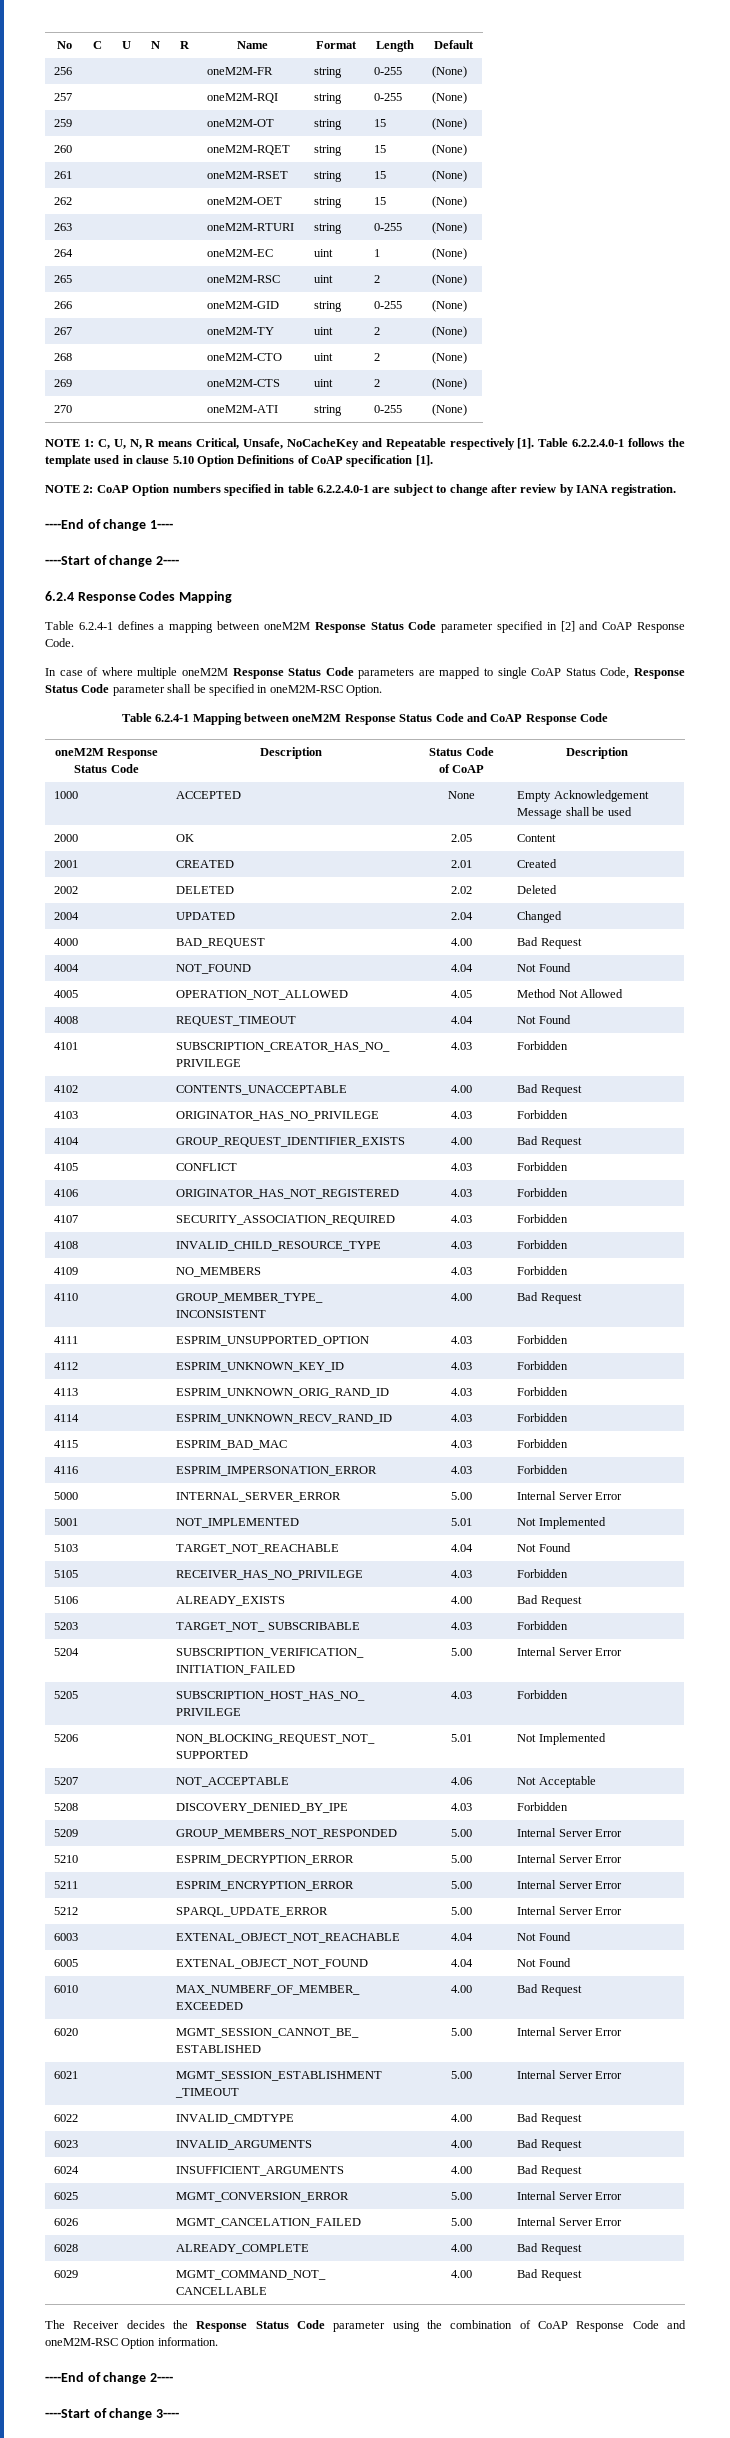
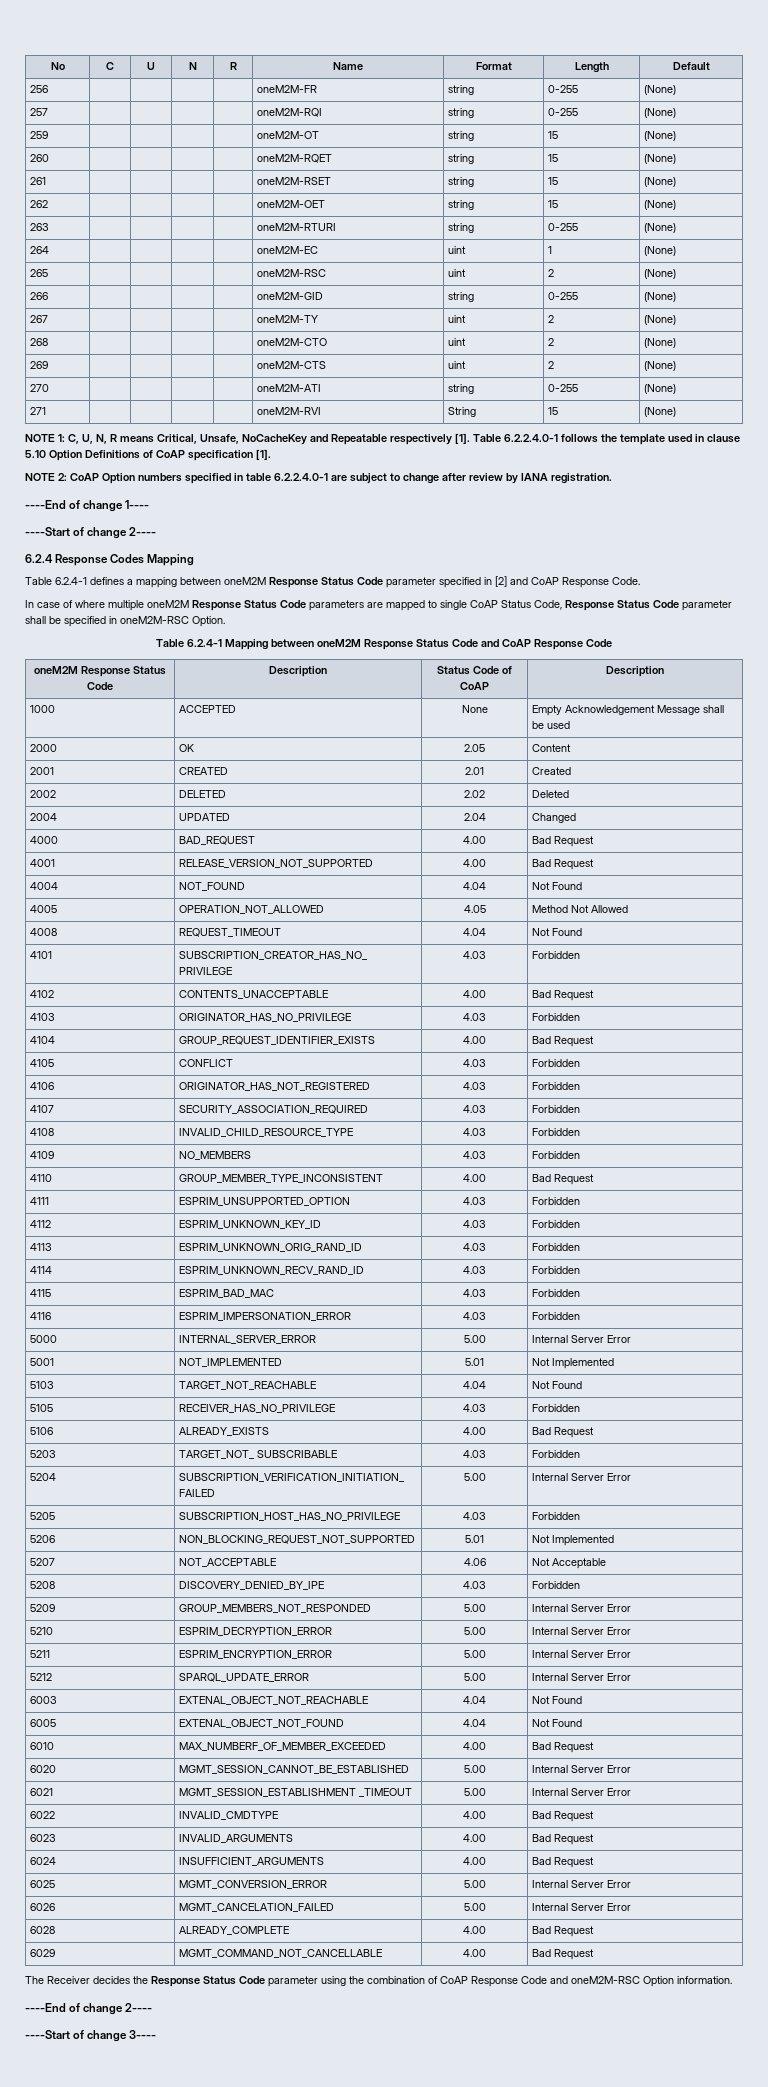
(468, 410) none -> [30,407,47,415] [257,407,322,415] [448,407,477,417] [548,407,559,415] [644,407,677,417] // 271 | | | | | oneM2M-RVI | String | 15 | (None)
(582, 943) none -> [30,859,56,867] [179,859,374,868] [463,859,486,867] [532,859,595,870] // 4001 | RELEASE_VERSION_NOT_SUPPORTED | 4.00 | Bad Request

